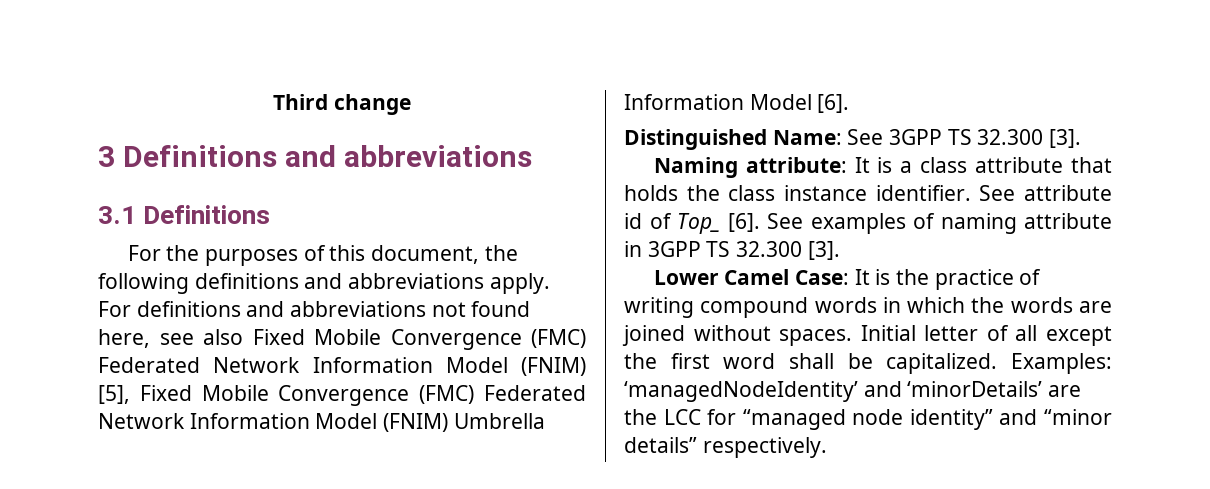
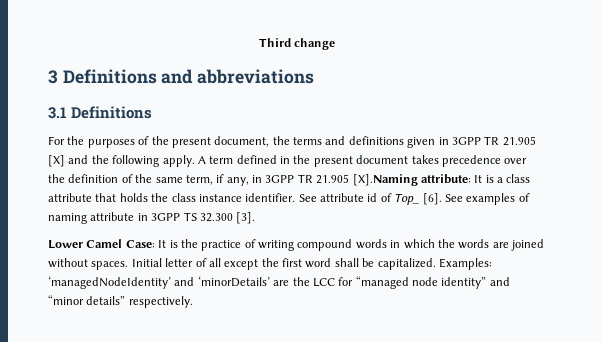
[329,245,518,264] [98,273,550,294] [98,301,531,317] [98,329,586,350] [98,357,586,376] [98,385,586,406] [98,413,545,432] [624,94,850,113] [624,129,1082,150] [653,157,738,178] this document, the following definitions and abbreviations apply. For definitions and abbreviations not found here, see also Fixed Mobile Convergence (FMC) Federated Network Information Model (FNIM) [5], Fixed Mobile Convergence (FMC) Federated Network Information Model (FNIM) Umbrella Information Model [6]. // Distinguished Name: See 3GPP TS 32.300 [3]. // Naming -> [151,136,536,148] [48,155,528,167] [48,174,418,186] the present document, the terms and definitions given in 3GPP TR 21.905 [X] and the following apply. A term defined in the present document takes precedence over the definition of the same term, if any, in 3GPP TR 21.905 [X].Naming

